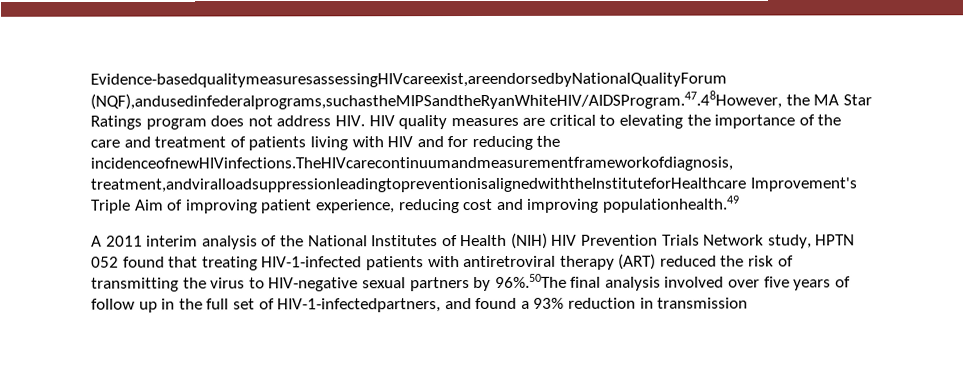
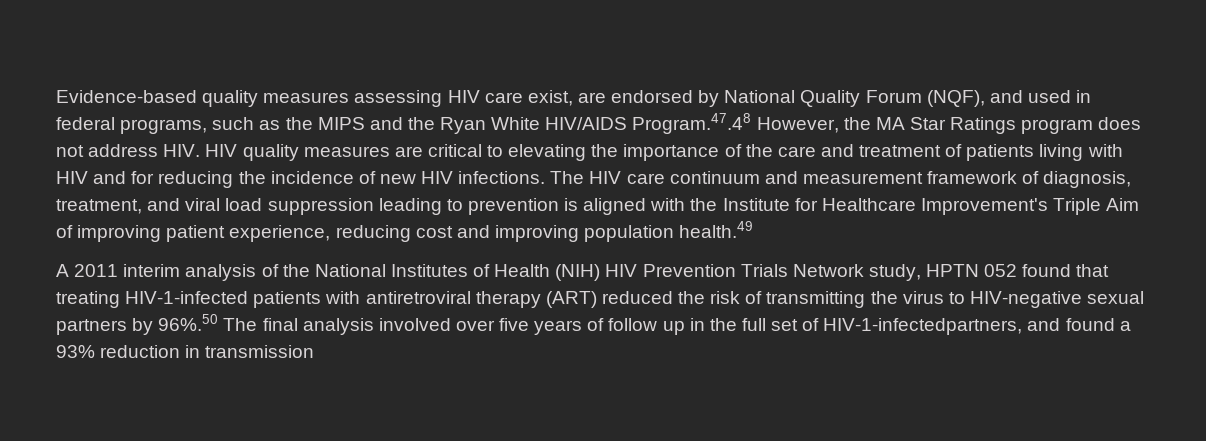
[90,72,727,88] [90,90,782,110] Evidence-basedqualitymeasuresassessingHIVcareexist,areendorsedbyNationalQualityForum (NQF),andusedinfederalprograms,suchastheMIPSandtheRyanWhiteHIV/AIDSProgram.47.48However, -> [56,90,1092,107] [56,113,839,134] Evidence-based quality measures assessing HIV care exist, are endorsed by National Quality Forum (NQF), and used in federal programs, such as the MIPS and the Ryan White HIV/AIDS Program.47.48 However,
[90,156,733,172] [90,177,746,193] incidenceofnewHIVinfections.TheHIVcarecontinuumandmeasurementframeworkofdiagnosis, treatment,andviralloadsuppressionleadingtopreventionisalignedwiththeInstituteforHealthcare -> [270,171,1132,188] [56,198,916,215] incidence of new HIV infections. The HIV care continuum and measurement framework of diagnosis, treatment, and viral load suppression leading to prevention is aligned with the Institute for Healthcare
[602,195,740,213] populationhealth.49 -> [584,221,754,242] population health.49
[494,273,567,288] 96%.50The -> [158,314,258,331] 96%.50 The

